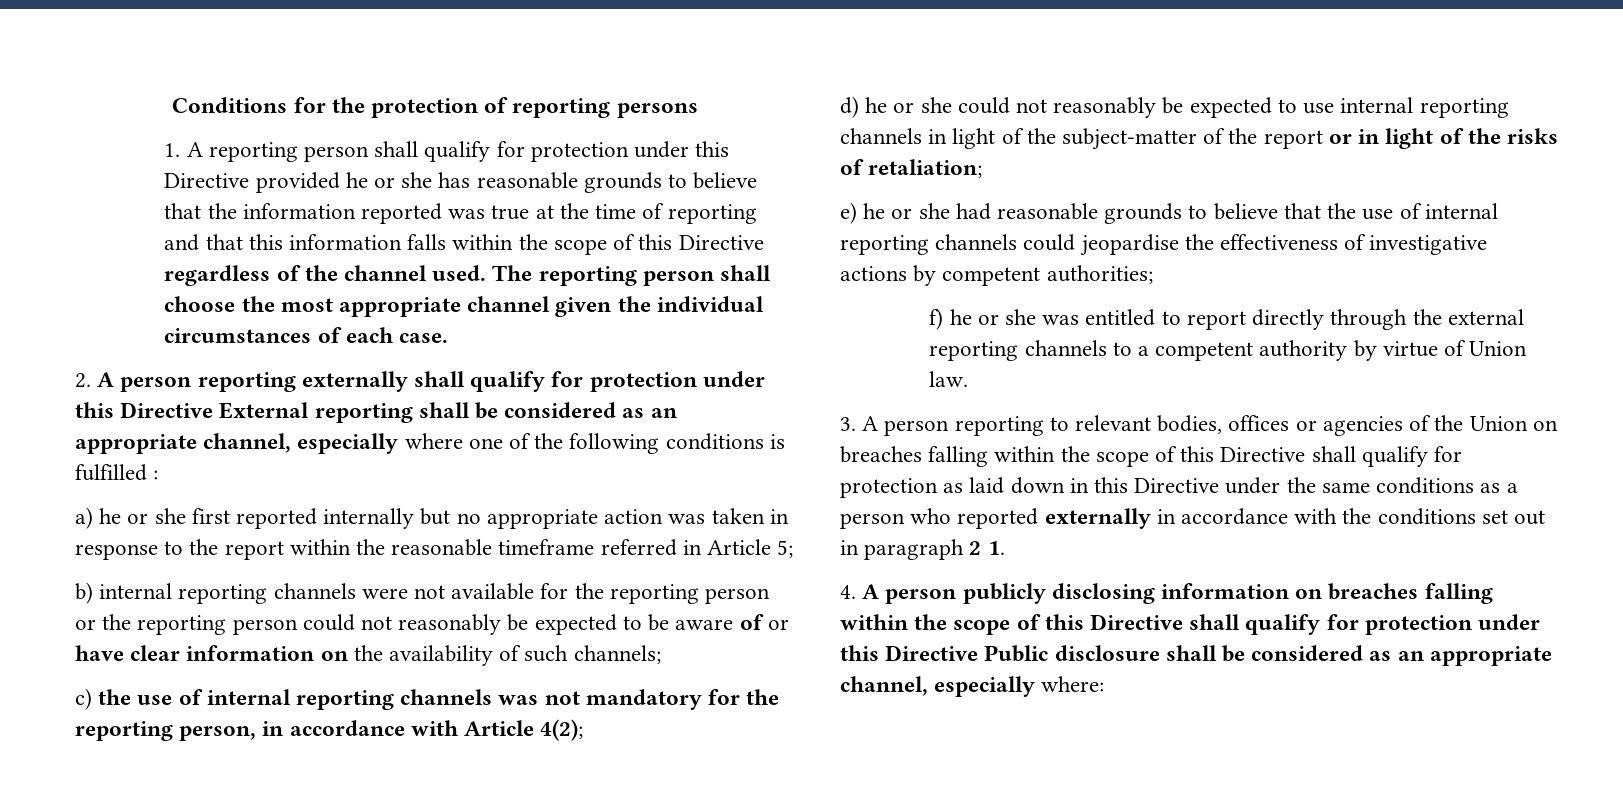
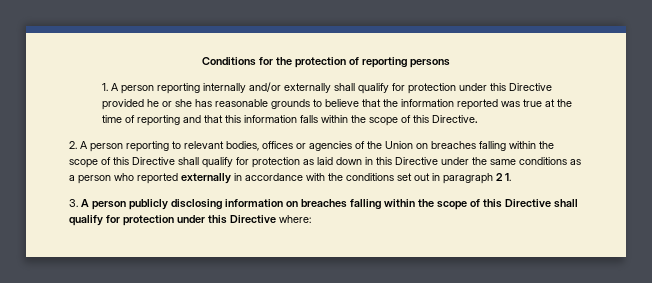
[208,142,370,162] reporting person -> [120,82,331,94] person reporting internally and/or externally
[678,235,764,250] [164,265,772,286] [164,296,764,317] [164,327,449,343] [75,371,765,392] [75,402,677,423] [75,433,785,454] [75,464,159,481] [75,507,789,529] [75,539,794,560] [75,582,771,604] [75,614,789,635] [75,645,661,666] [75,688,780,710] [75,719,584,741] [840,96,1509,118] [840,128,1558,150] [840,159,983,178] [840,202,1498,224] [840,234,1488,256] [840,265,1153,286] [929,308,1524,330] [929,340,1528,361] [929,371,969,387] [840,417,856,431] Directive regardless of the channel used. The reporting person shall choose the most appropriate channel given the individual circumstances of each case. // 2. A person reporting externally shall qualify for protection under this Directive External reporting shall be considered as an appropriate channel, especially where one of the following conditions is fulfilled : // a) he or she first reported internally but no appropriate action was taken in response to the report within the reasonable timeframe referred in Article 5; // b) internal reporting channels were not available for the reporting person or the reporting person could not reasonably be expected to be aware of or have clear information on the availability of such channels; // c) the use of internal reporting channels was not mandatory for the reporting person, in accordance with Article 4(2); // d) he or she could not reasonably be expected to use internal reporting channels in light of the subject-matter of the report or in light of the risks of retaliation; // e) he or she had reasonable grounds to believe that the use of internal reporting channels could jeopardise the effectiveness of investigative actions by competent authorities; // f) he or she was entitled to report directly through the external reporting channels to a competent authority by virtue of Union law. // 3. -> [431,115,478,123] [69,141,77,149] Directive. // 2.
[840,585,856,599] 4. -> [69,199,78,207] 3.
[984,645,1552,666] [840,676,1036,697] Public disclosure shall be considered as an appropriate channel, especially -> (276, 219) none

